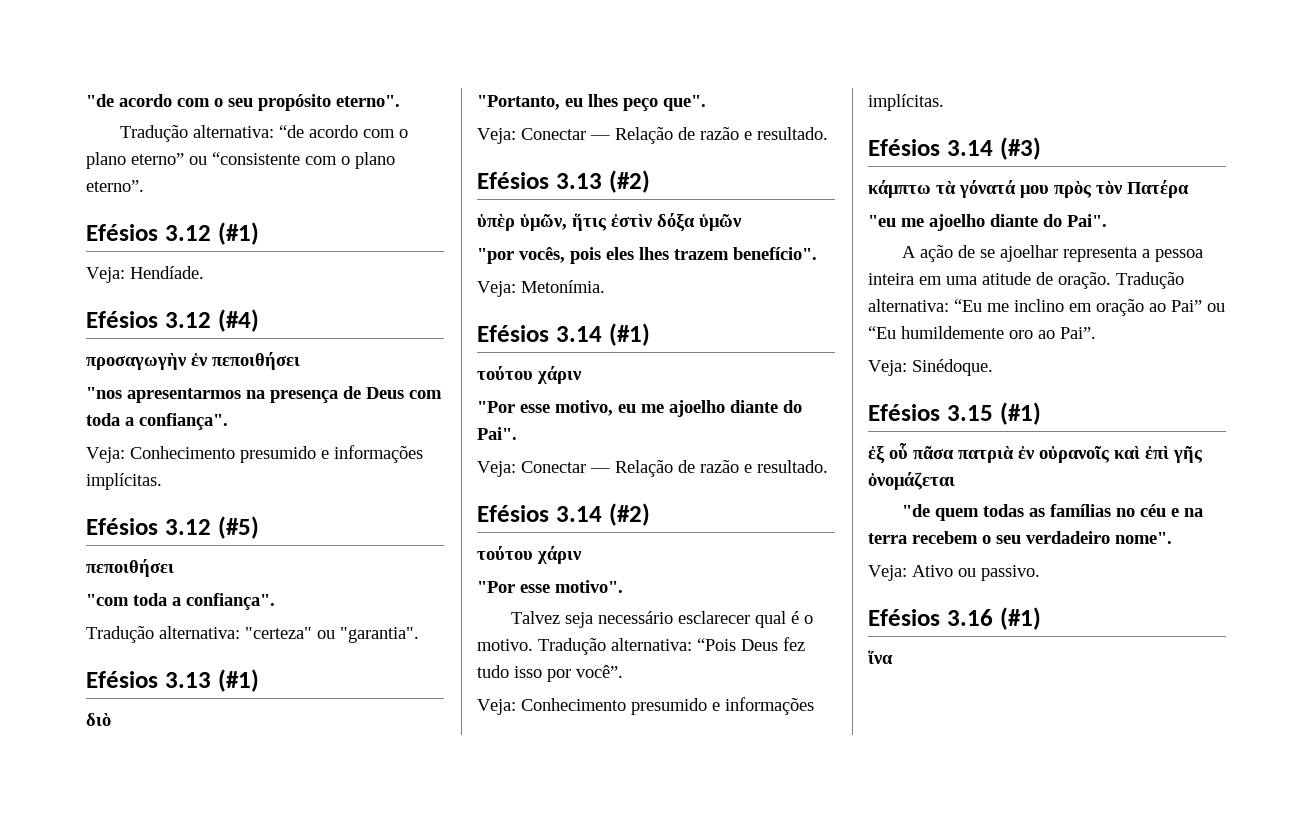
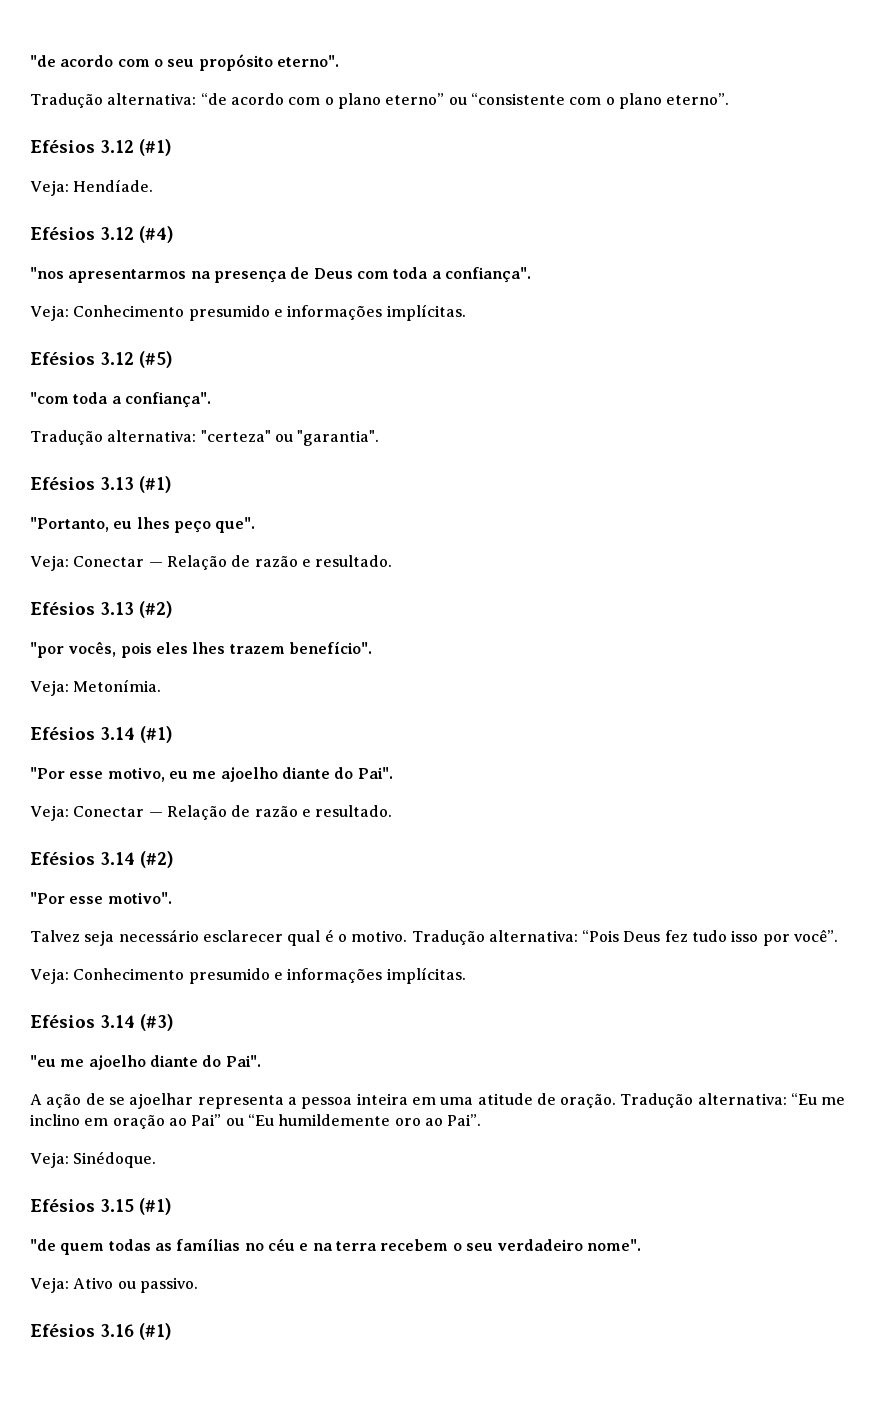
[86,352,300,370] // προσαγωγὴν ἐν πεποιθήσει -> (174, 234) none
[86,559,174,577] // πεποιθήσει -> (173, 359) none
[86,713,111,726] // διὸ -> (172, 484) none
[477,213,742,232] // ὑπὲρ ὑμῶν, ἥτις ἐστὶν δόξα ὑμῶν -> (173, 609) none
[477,366,582,384] // τούτου χάριν -> (173, 734) none
[477,546,582,564] // τούτου χάριν -> (174, 859) none
[868,180,1189,198] // κάμπτω τὰ γόνατά μου πρὸς τὸν Πατέρα -> (174, 1022) none
[868,443,1202,464] [868,472,955,490] // ἐξ οὗ πᾶσα πατριὰ ἐν οὐρανοῖς καὶ ἐπὶ γῆς ὀνομάζεται -> (172, 1206) none
[868,650,893,664] // ἵνα -> (172, 1331) none

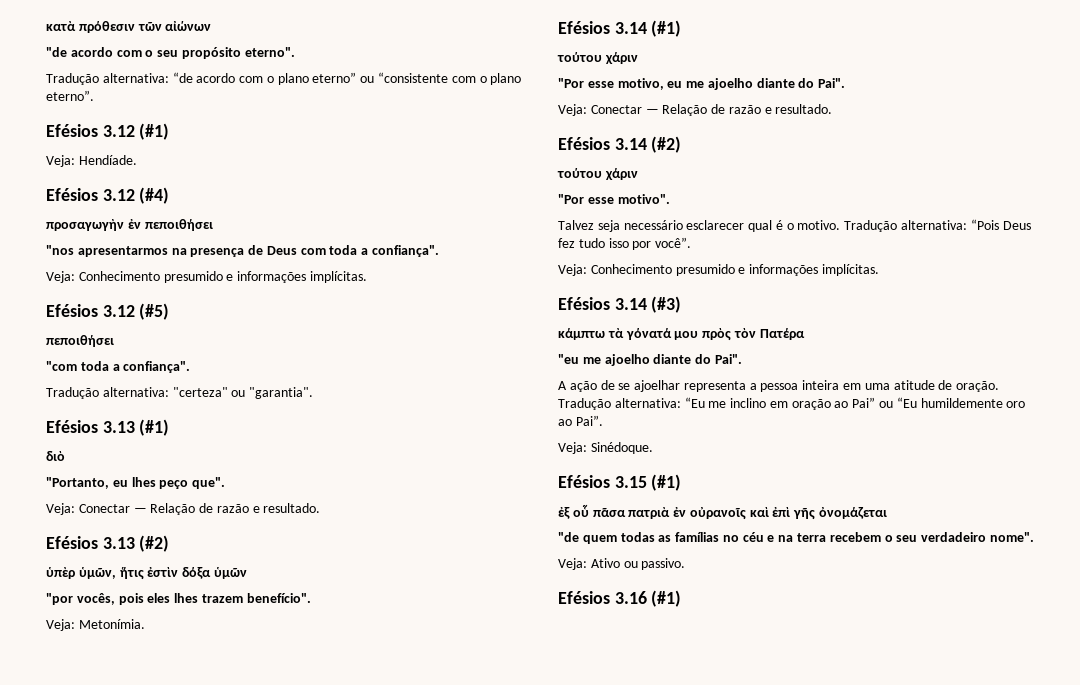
(30, 61) none -> [46,21,212,33] κατὰ πρόθεσιν τῶν αἰώνων //
(174, 234) none -> [46,219,213,231] // προσαγωγὴν ἐν πεποιθήσει
(173, 359) none -> [46,335,114,347] // πεποιθήσει
(172, 484) none -> [46,451,65,461] // διὸ
(173, 609) none -> [46,567,247,580] // ὑπὲρ ὑμῶν, ἥτις ἐστὶν δόξα ὑμῶν
(173, 734) none -> [557,52,638,64] // τούτου χάριν
(174, 859) none -> [557,168,638,180] // τούτου χάριν
(174, 1022) none -> [558,328,805,341] // κάμπτω τὰ γόνατά μου πρὸς τὸν Πατέρα
(172, 1206) none -> [558,504,888,520] // ἐξ οὗ πᾶσα πατριὰ ἐν οὐρανοῖς καὶ ἐπὶ γῆς ὀνομάζεται

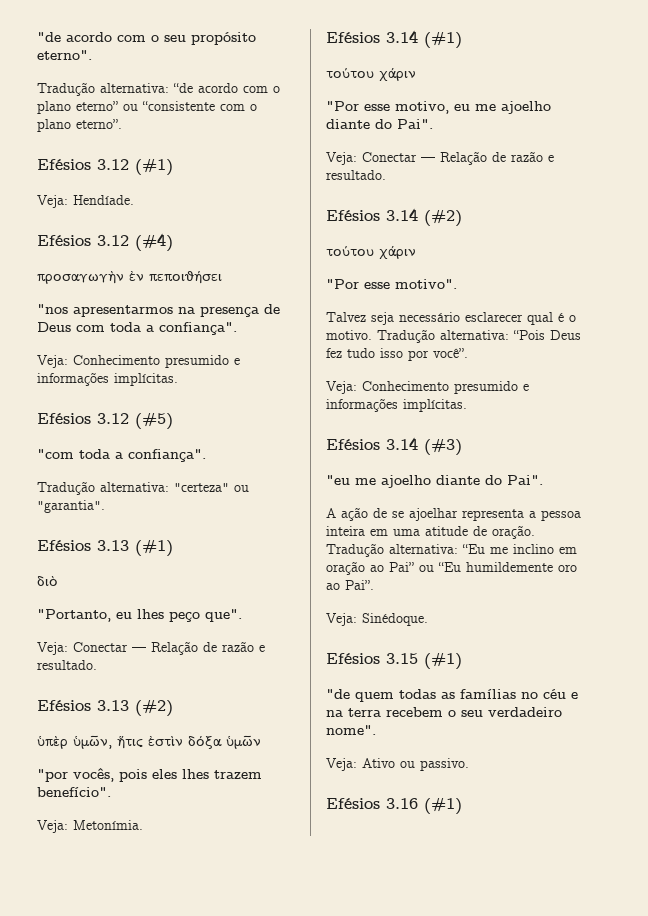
[46,21,212,33] κατὰ πρόθεσιν τῶν αἰώνων // -> (37, 37) none
[46,335,114,347] // πεποιθήσει -> (173, 421) none
[558,328,805,341] // κάμπτω τὰ γόνατά μου πρὸς τὸν Πατέρα -> (462, 447) none
[558,504,888,520] // ἐξ οὗ πᾶσα πατριὰ ἐν οὐρανοῖς καὶ ἐπὶ γῆς ὀνομάζεται -> (462, 661) none

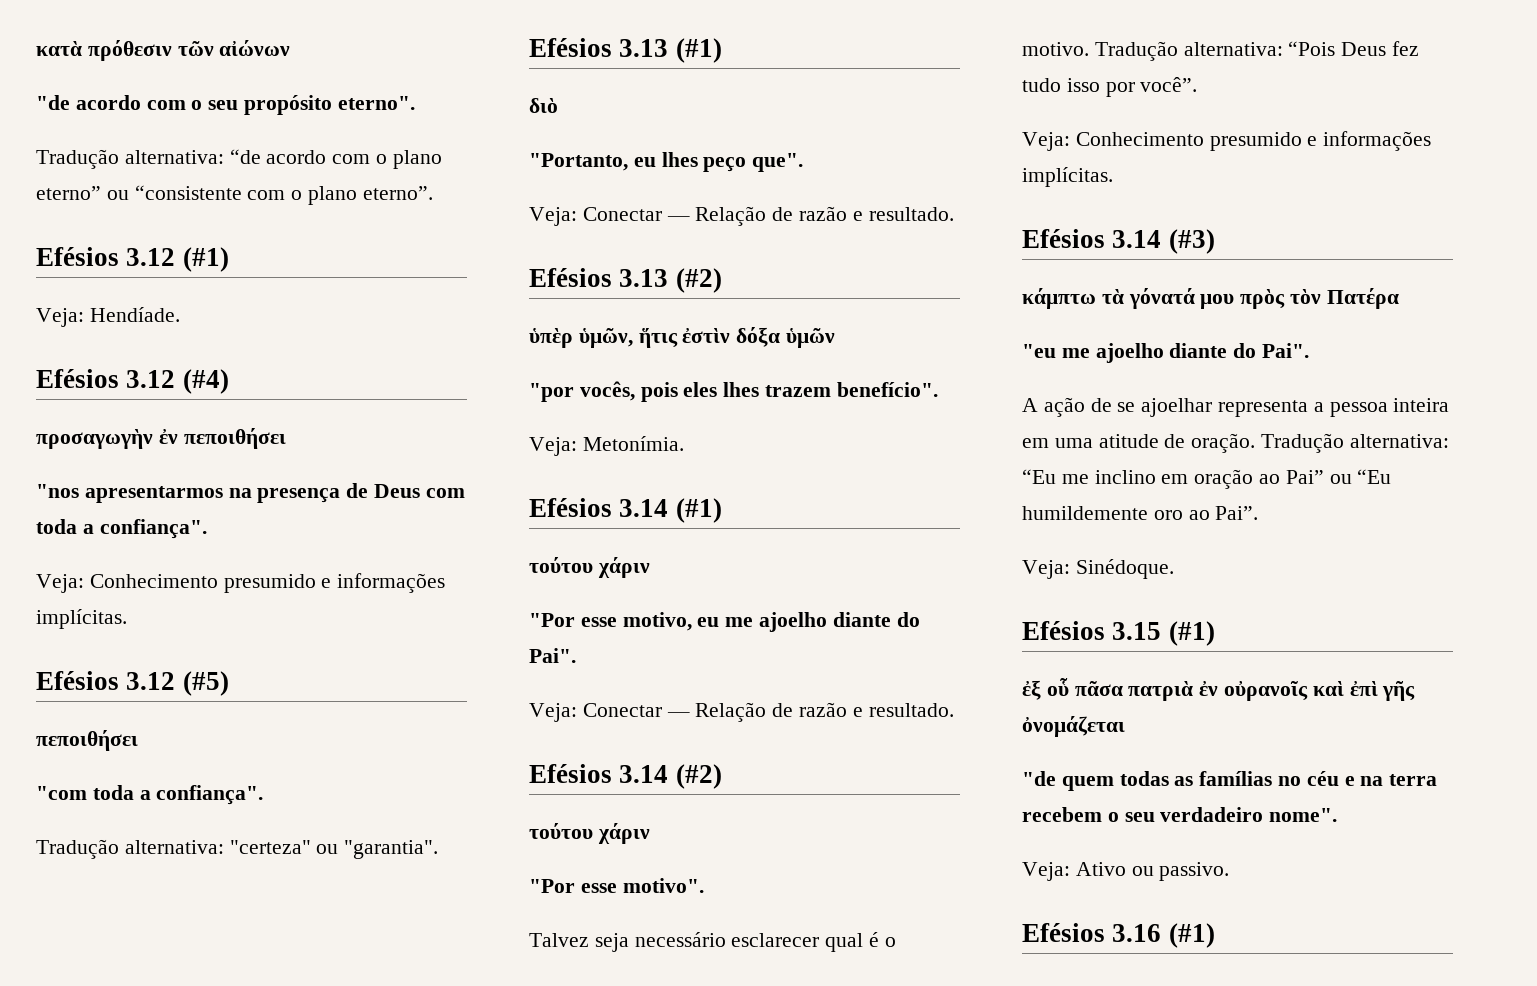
(37, 37) none -> [36,40,291,61] κατὰ πρόθεσιν τῶν αἰώνων //
(173, 421) none -> [36,730,138,751] // πεποιθήσει
(462, 447) none -> [1022,288,1399,309] // κάμπτω τὰ γόνατά μου πρὸς τὸν Πατέρα
(462, 661) none -> [1022,678,1416,701] [1022,716,1125,737] // ἐξ οὗ πᾶσα πατριὰ ἐν οὐρανοῖς καὶ ἐπὶ γῆς ὀνομάζεται

